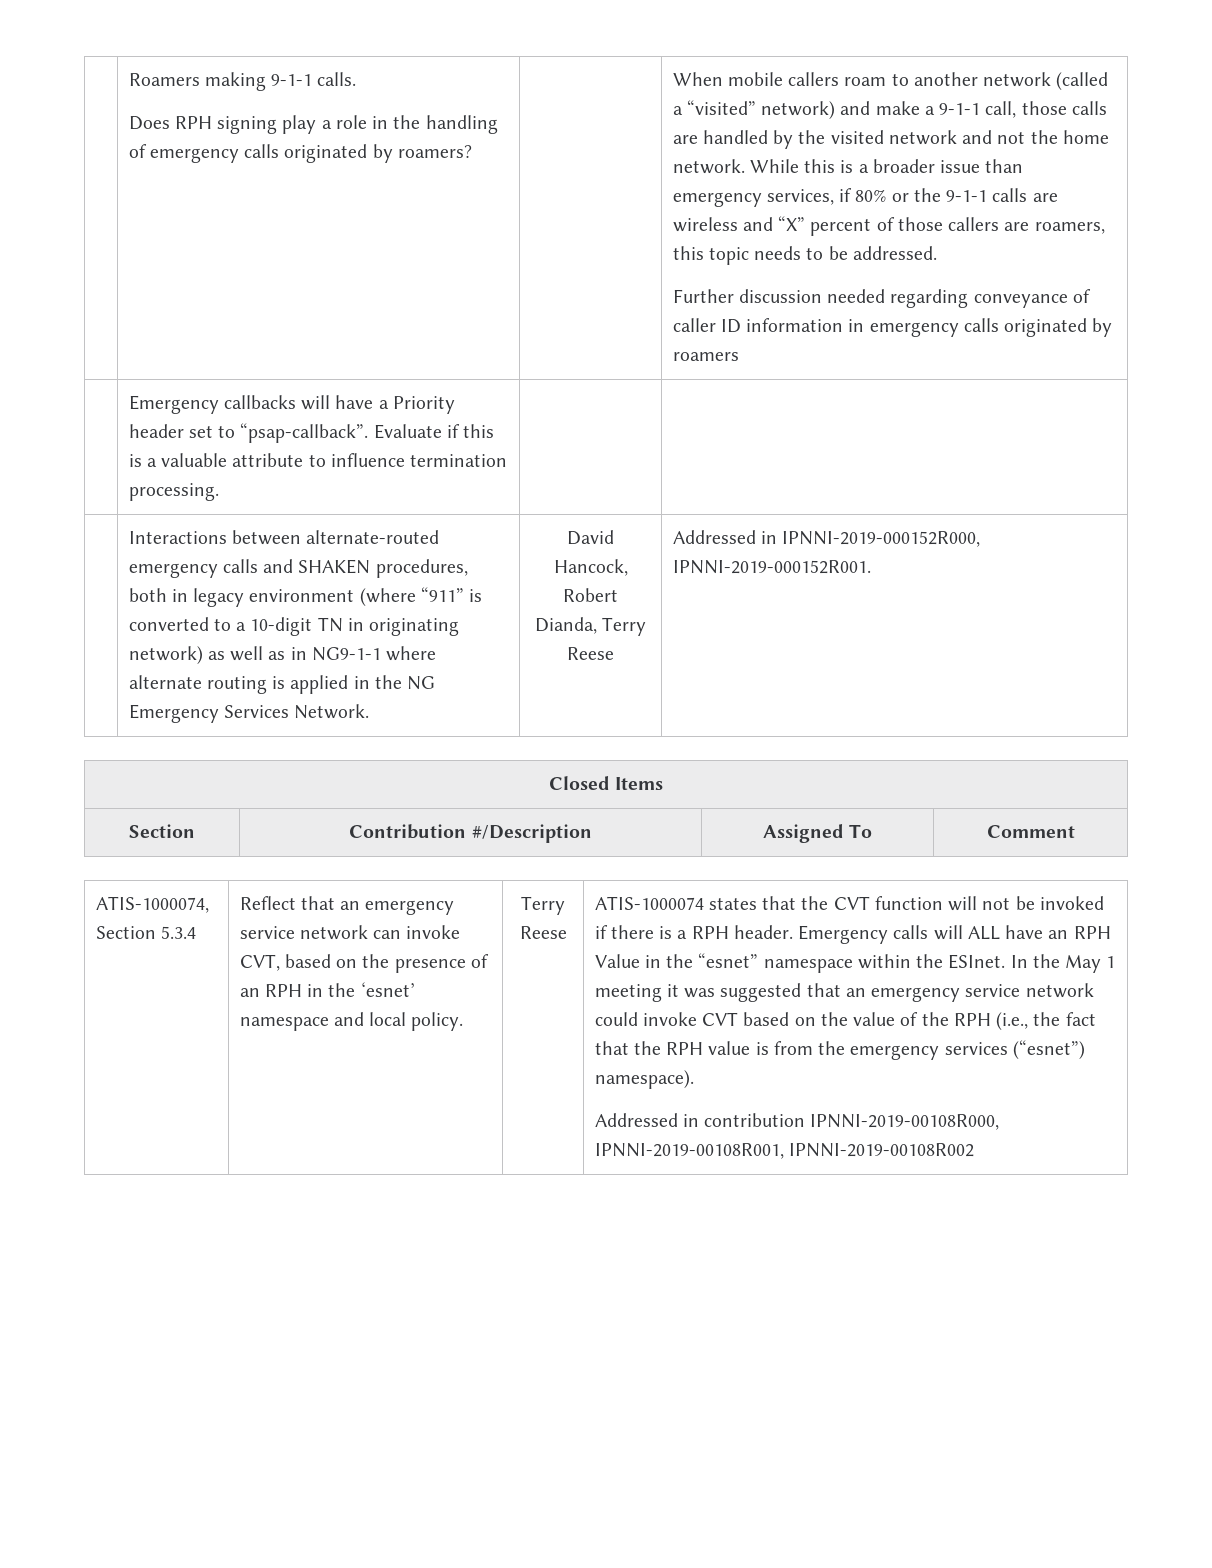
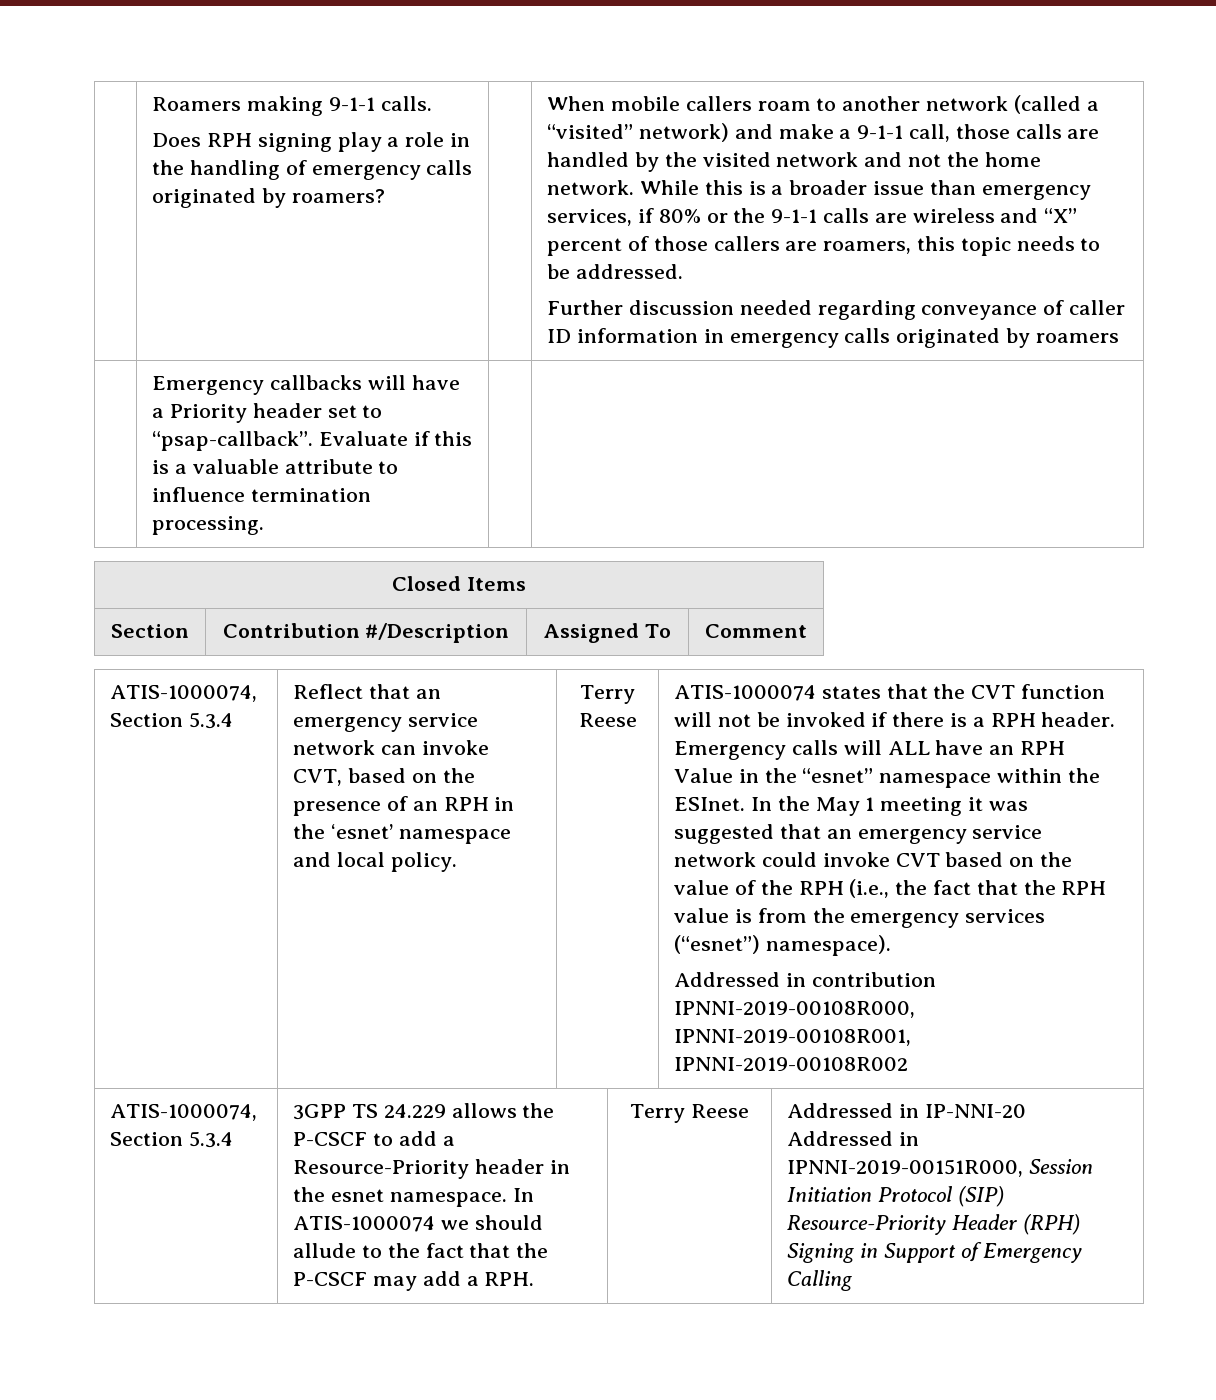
[128,530,440,545] [128,559,468,578] [128,587,483,607] [128,617,460,636] [128,646,437,664] [128,675,436,694] [128,704,370,723] [567,530,614,545] [553,559,628,576] [563,588,618,602] [534,617,647,636] [567,647,614,660] [672,530,981,547] [672,560,871,574] // | Interactions between alternate-routed emergency calls and SHAKEN procedures, both in legacy environment (where “911” is converted to a 10-digit TN in originating network) as well as in NG9-1-1 where alternate routing is applied in the NG Emergency Services Network. | David Hancock, Robert Dianda, Terry Reese | Addressed in IPNNI-2019-000152R000, IPNNI-2019-000152R001. -> (265, 525) none
(974, 1150) none -> [110,1104,258,1121] [110,1131,233,1148] [293,1103,555,1120] [293,1131,455,1146] [293,1159,570,1179] [293,1187,534,1207] [293,1215,543,1232] [293,1243,549,1258] [293,1271,535,1291] [630,1104,749,1123] [787,1103,1026,1118] [787,1131,919,1146] [787,1159,1093,1177] [787,1186,1004,1207] [787,1214,1080,1235] [787,1242,1083,1263] [787,1270,853,1291] // ATIS-1000074, Section 5.3.4 | 3GPP TS 24.229 allows the P-CSCF to add a Resource-Priority header in the esnet namespace. In ATIS-1000074 we should allude to the fact that the P-CSCF may add a RPH. | Terry Reese | Addressed in IP-NNI-20 Addressed in IPNNI-2019-00151R000, Session Initiation Protocol (SIP) Resource-Priority Header (RPH) Signing in Support of Emergency Calling

